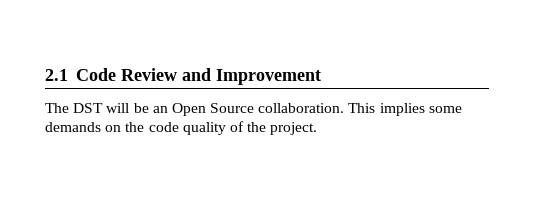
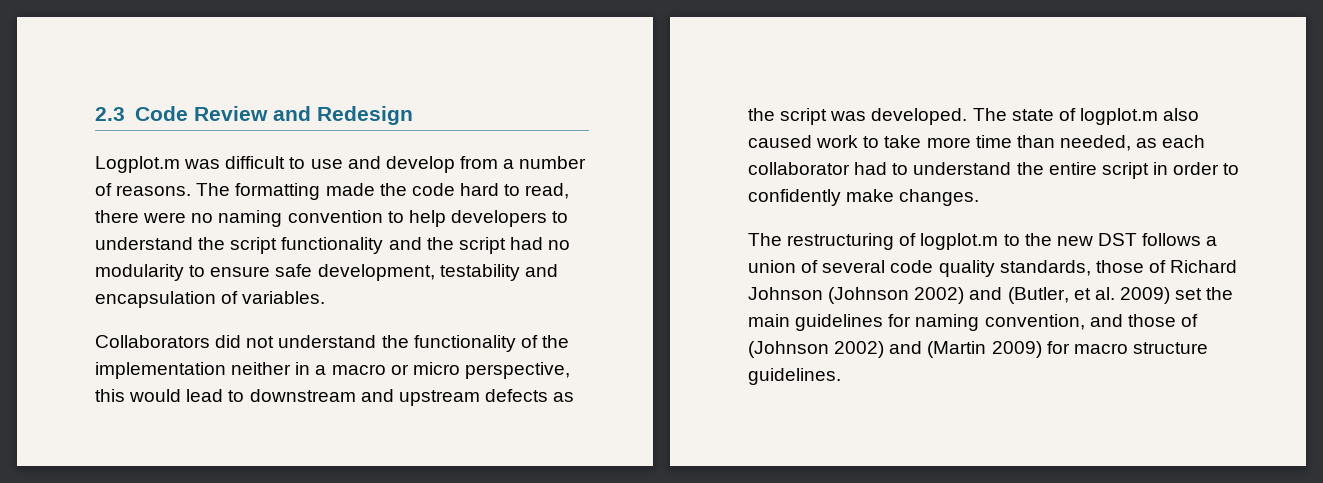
[45,69,68,81] 2.1 -> [95,107,125,121] 2.3
[215,69,321,85] [45,103,462,116] [45,121,318,135] Improvement // The DST will be an Open Source collaboration. This implies some demands on the code quality of the project. -> [316,106,413,125] [95,156,587,173] [95,183,570,200] [95,210,569,227] [95,237,571,254] [95,264,558,281] [95,291,326,308] [95,335,569,352] [95,362,570,379] [95,389,575,406] [748,108,1200,125] [748,135,1206,151] [748,162,1240,179] [748,189,980,206] [748,233,1218,250] [748,260,1238,277] [748,287,1234,304] [748,314,1198,331] [748,341,1208,358] [748,368,841,385] Redesign // Logplot.m was difficult to use and develop from a number of reasons. The formatting made the code hard to read, there were no naming convention to help developers to understand the script functionality and the script had no modularity to ensure safe development, testability and encapsulation of variables. // Collaborators did not understand the functionality of the implementation neither in a macro or micro perspective, this would lead to downstream and upstream defects as the script was developed. The state of logplot.m also caused work to take more time than needed, as each collaborator had to understand the entire script in order to confidently make changes. // The restructuring of logplot.m to the new DST follows a union of several code quality standards, those of Richard Johnson (Johnson 2002) and (Butler, et al. 2009) set the main guidelines for naming convention, and those of (Johnson 2002) and (Martin 2009) for macro structure guidelines.

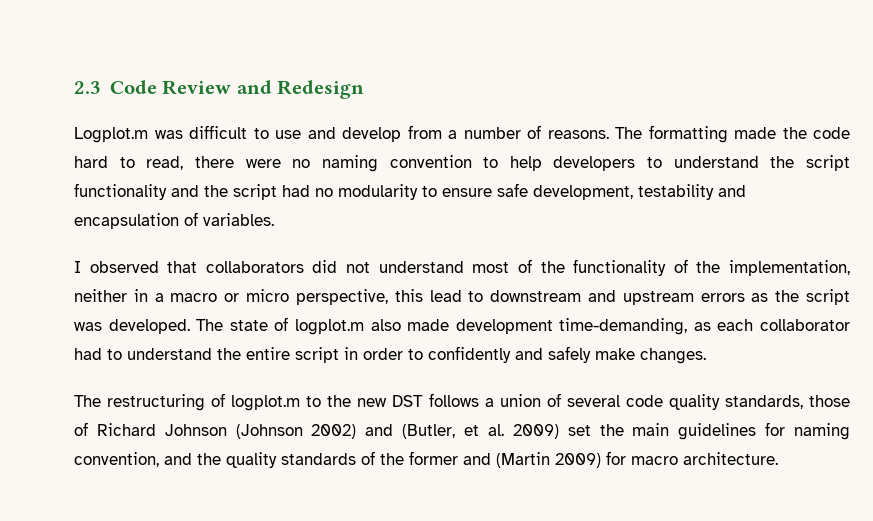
[95,335,210,348] Collaborators -> [74,261,304,273] I observed that collaborators
(377, 341) none -> [472,259,532,273] most of
[95,362,226,379] implementation -> [729,260,851,276] implementation,
[129,389,182,402] would -> (423, 295) none
[484,389,548,402] defects -> [700,293,745,302] errors
[748,135,1131,151] caused work to take more time than needed, -> [407,318,688,335] made development time-demanding,
(841, 197) none -> [515,346,591,363] and safely
[1127,314,1198,327] [748,341,885,358] those of (Johnson 2002) -> [197,451,458,468] the quality standards of the former
[1132,342,1208,354] [748,368,841,385] structure guidelines. -> [683,452,778,465] architecture.

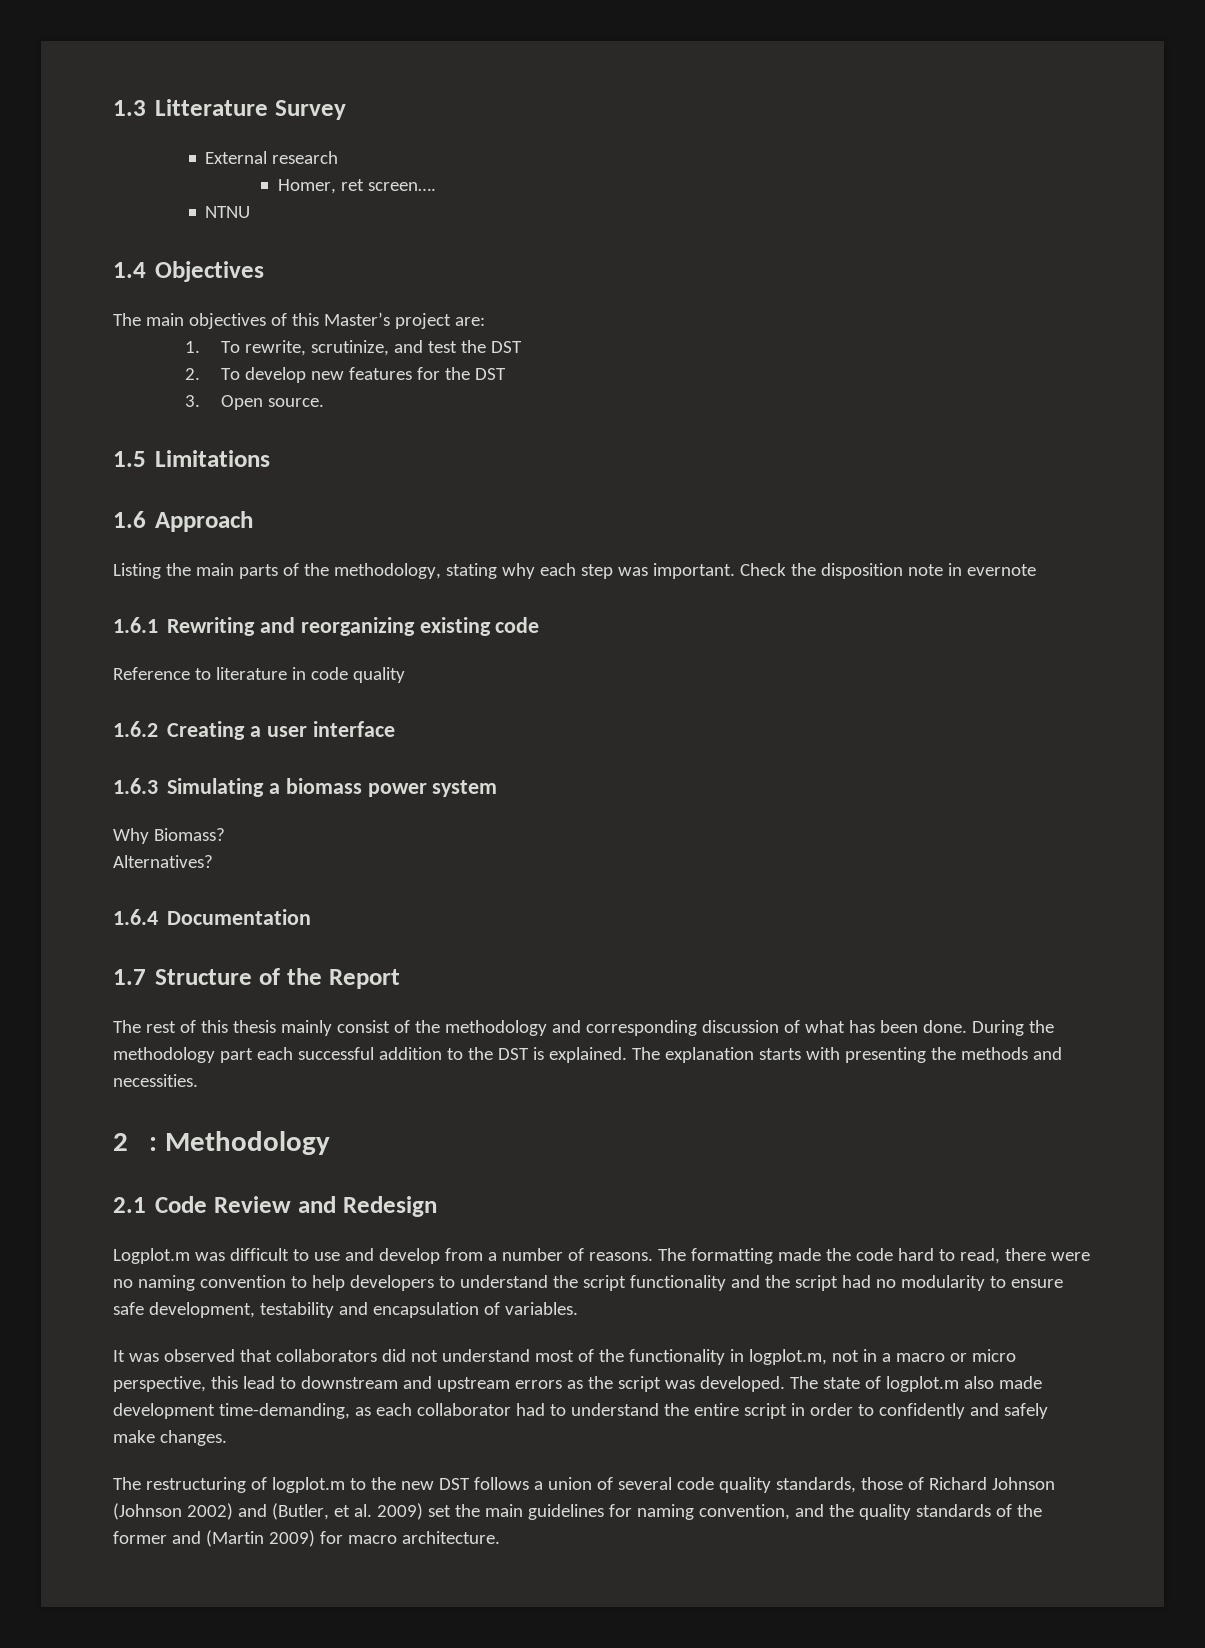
[74,81,101,94] 2.3 -> [113,99,346,120] [205,151,339,164] [277,179,436,194] [205,206,251,218] [113,261,265,282] [113,312,485,329] [185,340,523,356] [185,367,507,383] [185,395,325,410] [113,450,271,467] [113,511,254,532] [113,563,1036,579] [113,617,540,636] [113,667,405,683] [113,721,395,740] [113,778,498,797] [113,828,225,844] [113,855,213,868] [113,909,312,925] [113,968,400,989] [113,1020,1054,1036] [113,1047,1062,1063] [113,1074,198,1087] [113,1131,330,1155] [113,1197,146,1213] 1.3 Litterature Survey // External research // Homer, ret screen…. // NTNU // 1.4 Objectives // The main objectives of this Master’s project are: // 1. To rewrite, scrutinize, and test the DST // 2. To develop new features for the DST // 3. Open source. // 1.5 Limitations // 1.6 Approach // Listing the main parts of the methodology, stating why each step was important. Check the disposition note in evernote // 1.6.1 Rewriting and reorganizing existing code // Reference to literature in code quality // 1.6.2 Creating a user interface // 1.6.3 Simulating a biomass power system // Why Biomass? // Alternatives? // 1.6.4 Documentation // 1.7 Structure of the Report // The rest of this thesis mainly consist of the methodology and corresponding discussion of what has been done. During the methodology part each successful addition to the DST is explained. The explanation starts with presenting the methods and necessities. // 2 : Methodology // 2.1
[74,261,81,273] I -> [113,1350,159,1362] It was
[673,259,851,276] [74,289,127,302] of the implementation, neither -> [729,1349,859,1365] in logplot.m, not

